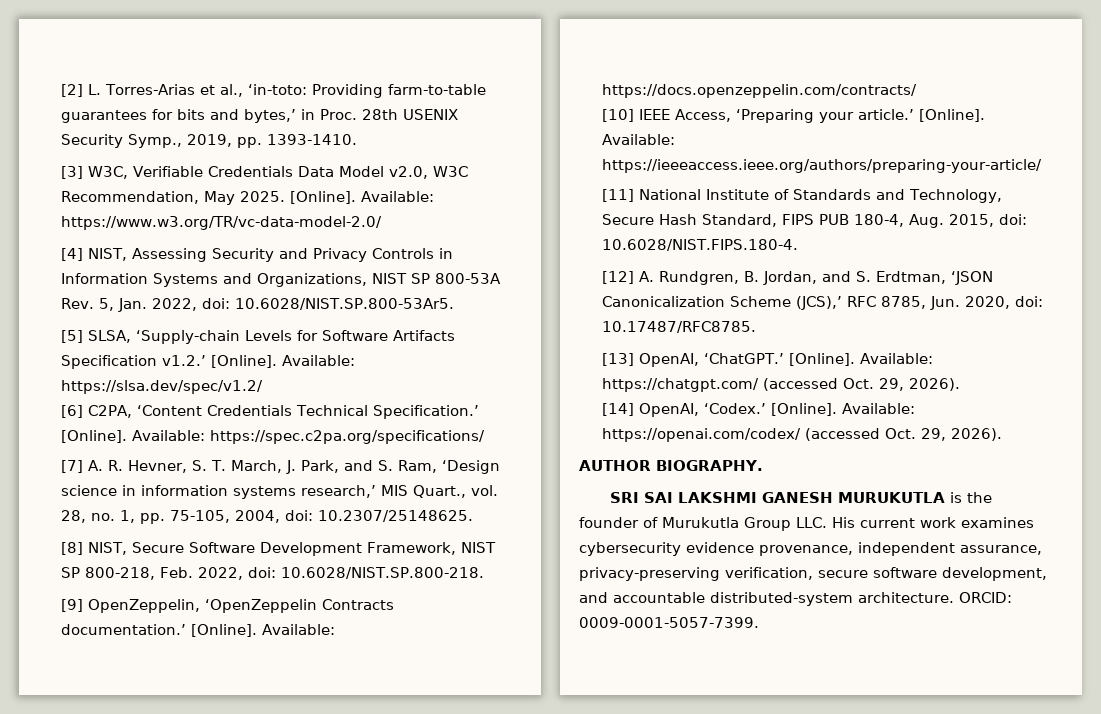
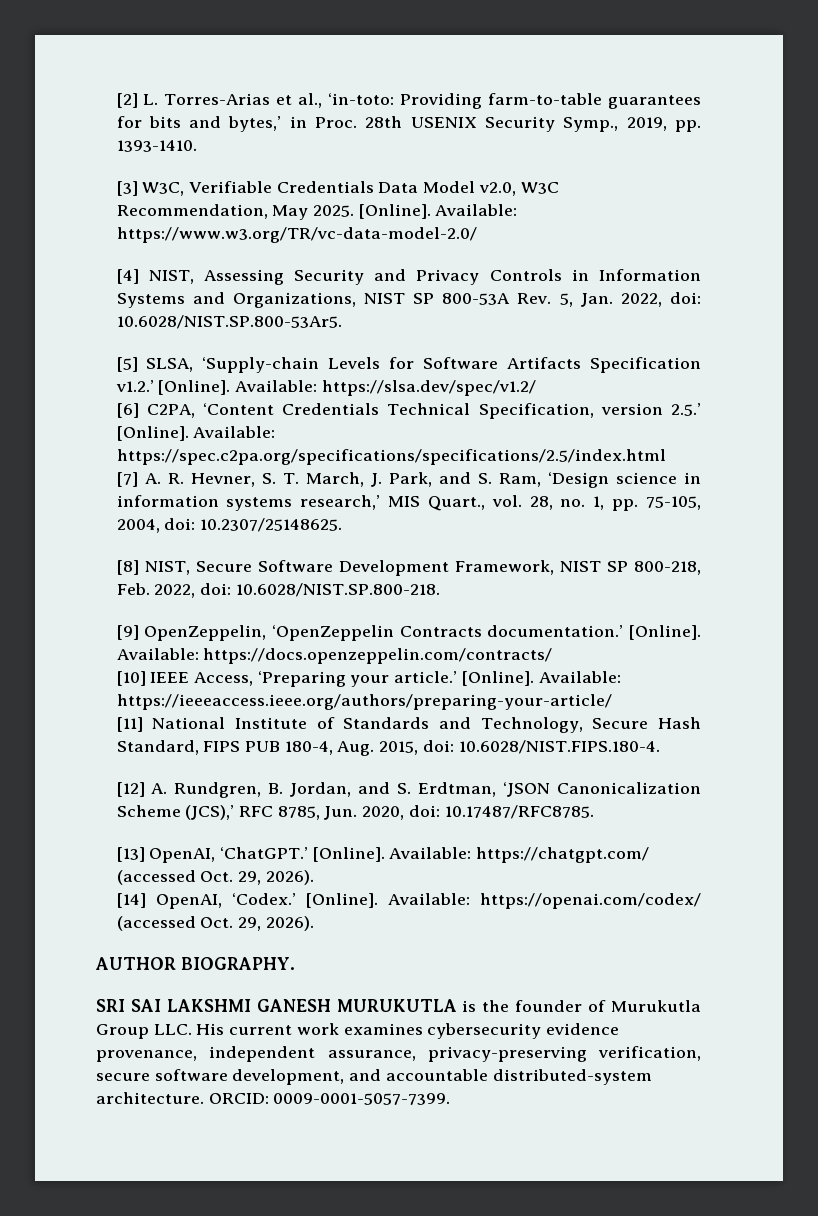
[372,405,479,419] [60,430,485,444] Specification.’ [Online]. Available: https://spec.c2pa.org/specifications/ -> [478,403,702,419] [116,426,276,441] [116,449,666,465] Specification, version 2.5.’ [Online]. Available: https://spec.c2pa.org/specifications/specifications/2.5/index.html

